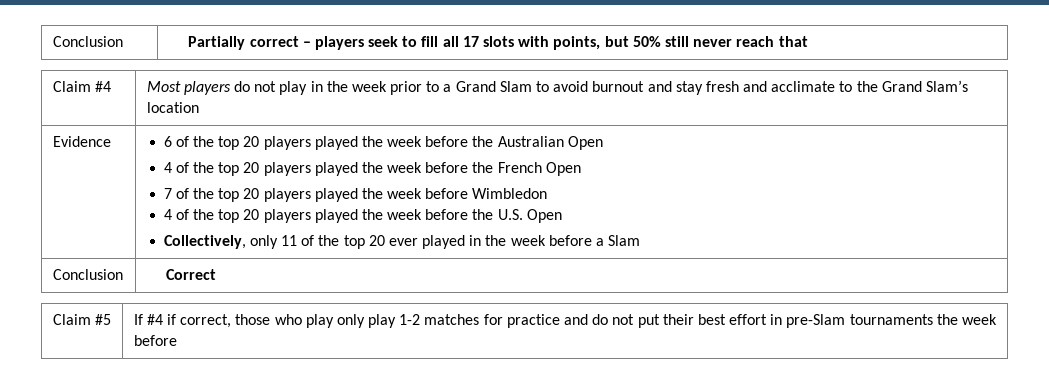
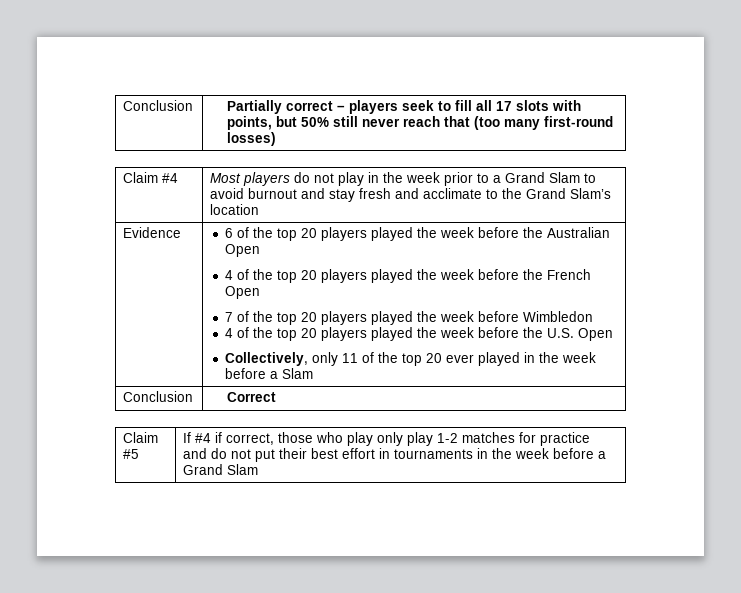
(808, 41) none -> [473,116,613,130] [226,132,276,146] (too many first-round losses)
[786,314,998,328] [133,335,177,346] pre-Slam tournaments the week before -> [394,448,607,459] [183,464,259,475] tournaments in the week before a Grand Slam

